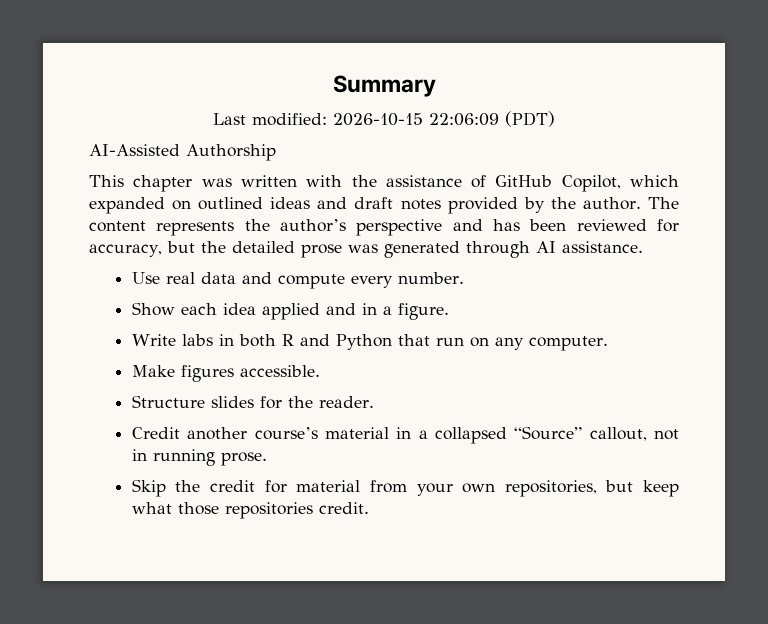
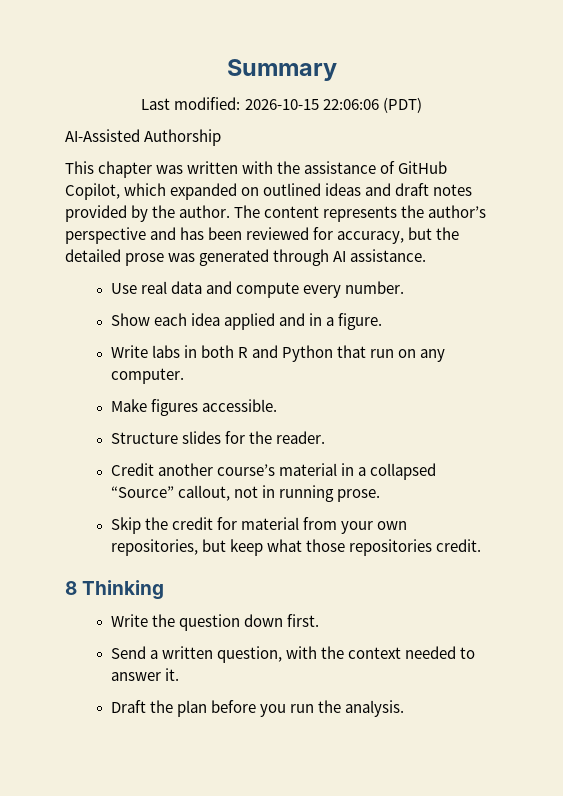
[429,113,499,126] 22:06:09 -> [322,99,379,110] 22:06:06
(369, 508) none -> [65,580,165,600] [110,614,320,631] [110,646,476,663] [110,668,179,681] [110,700,405,717] // 8 Thinking // Write the question down first. // Send a written question, with the context needed to answer it. // Draft the plan before you run the analysis.

